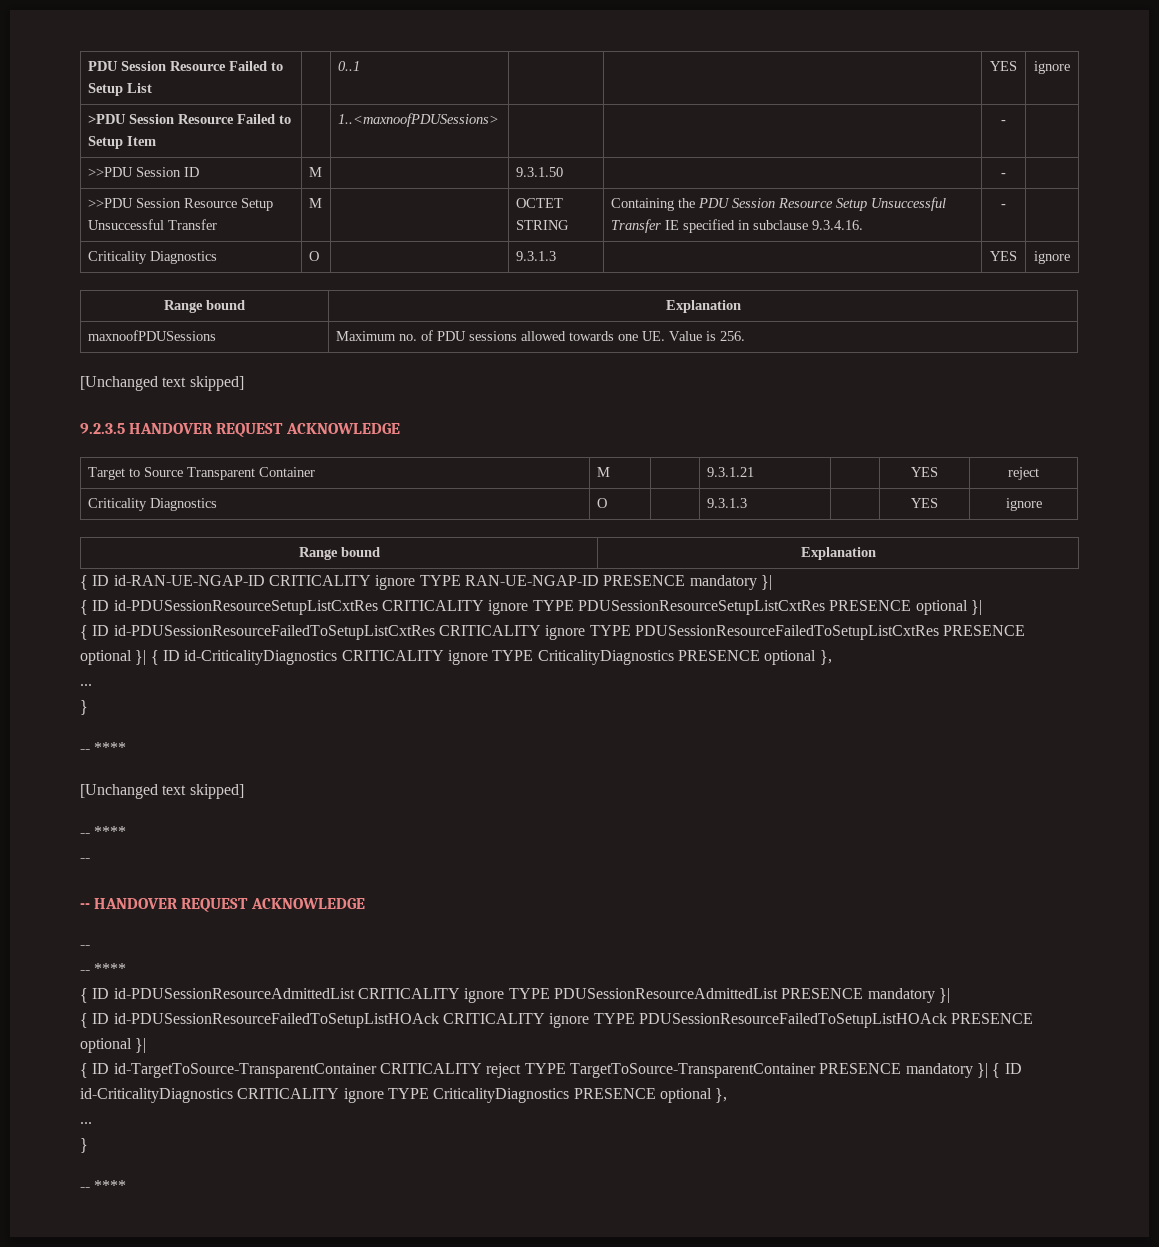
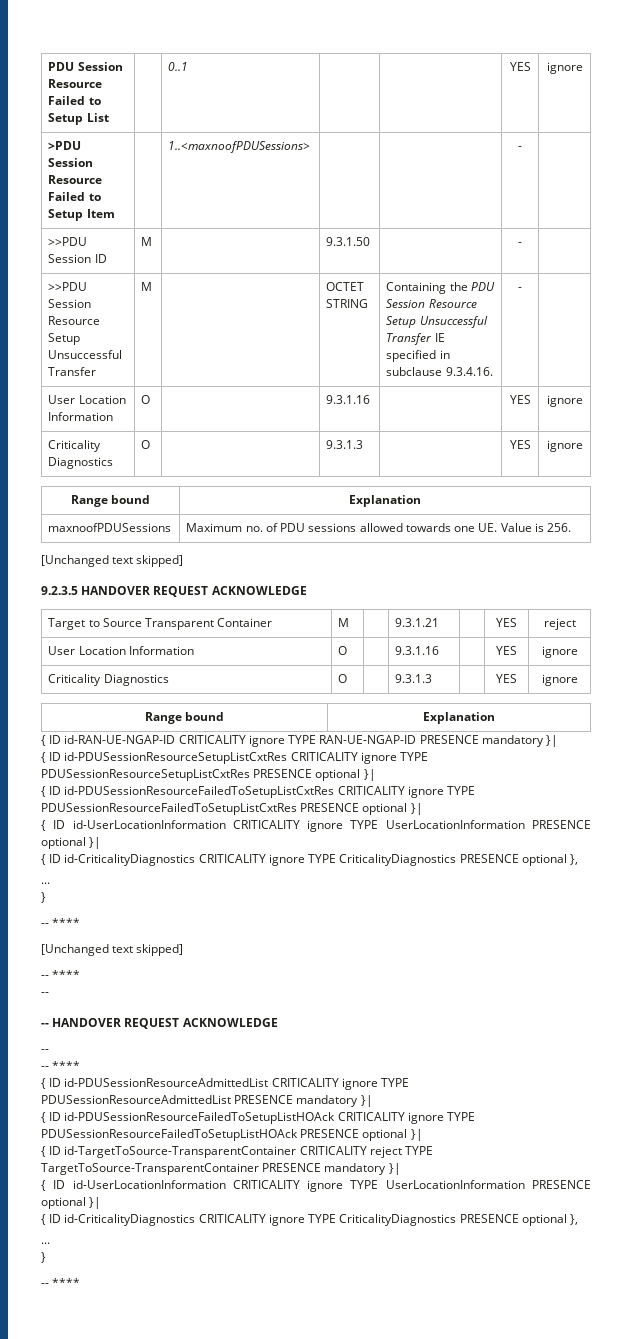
(1006, 206) none -> [48,395,126,404] [48,412,114,421] [141,395,151,404] [326,395,371,404] [509,395,531,404] [546,395,583,407] // User Location Information | O | | 9.3.1.16 | | YES | ignore
(1039, 473) none -> [48,646,194,655] [338,646,348,655] [395,646,440,655] [496,646,517,655] [541,646,578,658] // User Location Information | O | | 9.3.1.16 | | YES | ignore
(147, 657) none -> [41,820,591,832] [41,837,102,849] // { ID id-UserLocationInformation CRITICALITY ignore TYPE UserLocationInformation PRESENCE optional }| //
(988, 1070) none -> [41,1180,591,1192] [41,1197,102,1209] // { ID id-UserLocationInformation CRITICALITY ignore TYPE UserLocationInformation PRESENCE optional }| //

